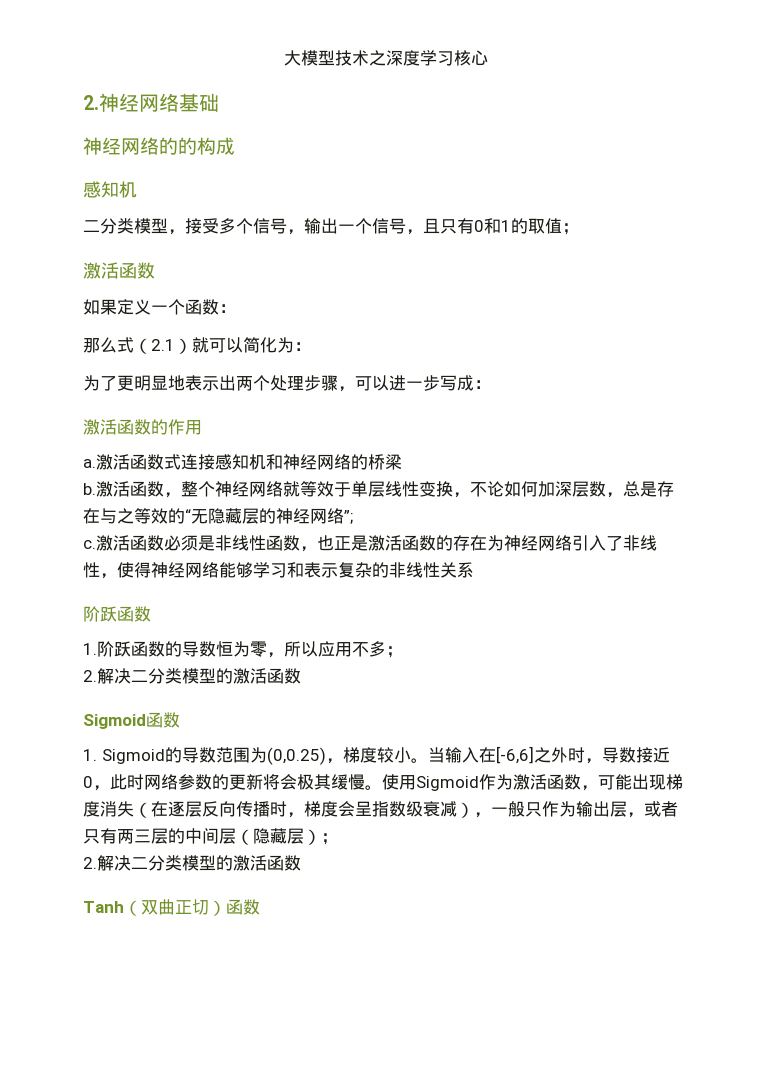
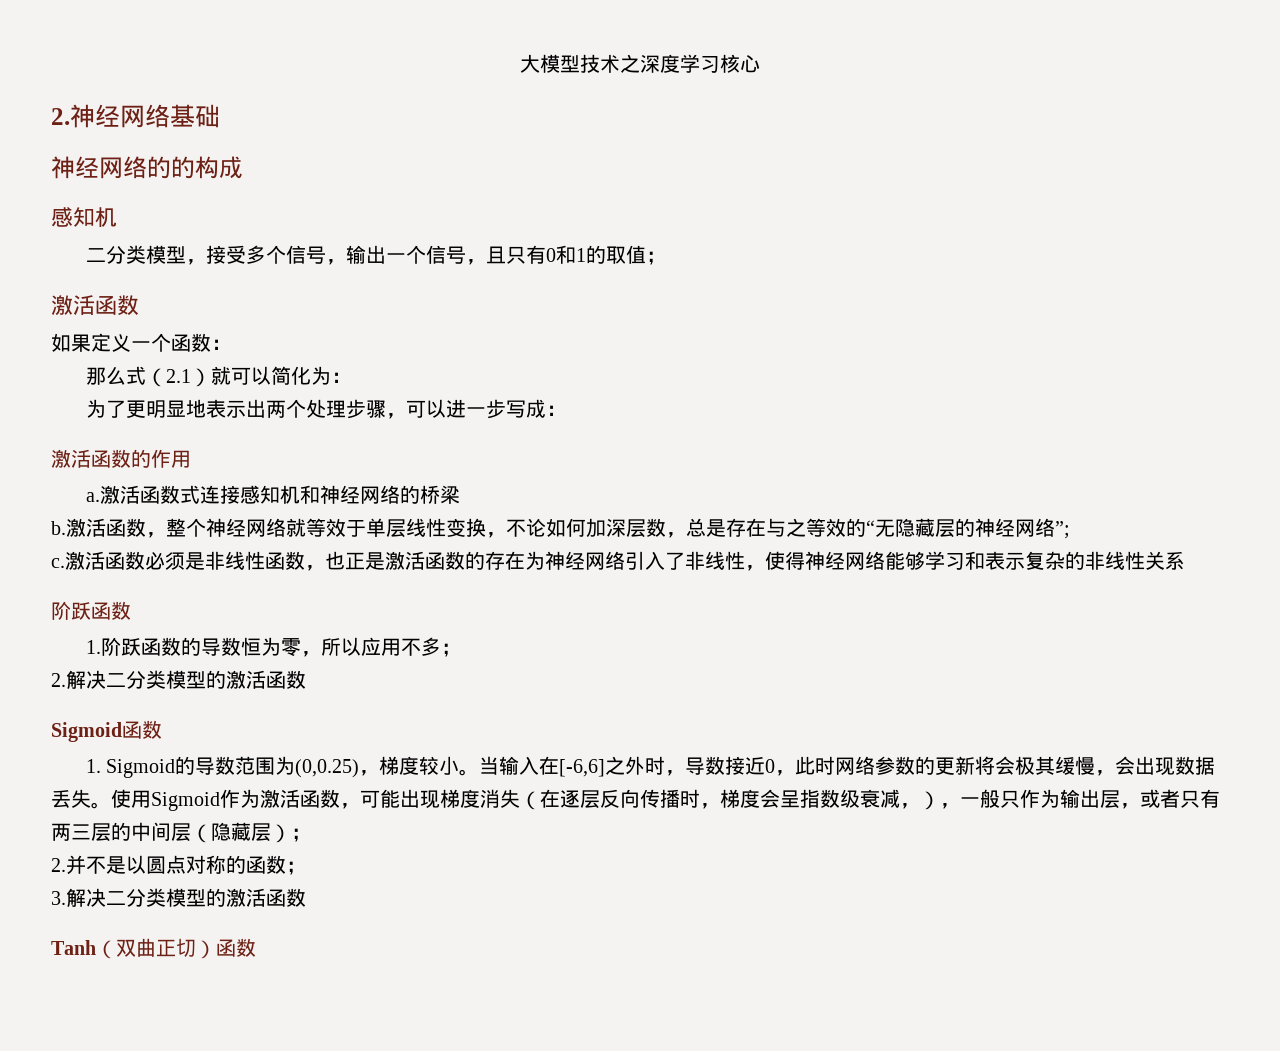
(365, 782) none -> [1095,756,1216,776] [51,789,91,808] ，会出现数据丢失
(457, 809) none -> [900,803,920,809] ，
(97, 863) none -> [66,855,306,875] [51,891,66,905] 并不是以圆点对称的函数； // 3.

